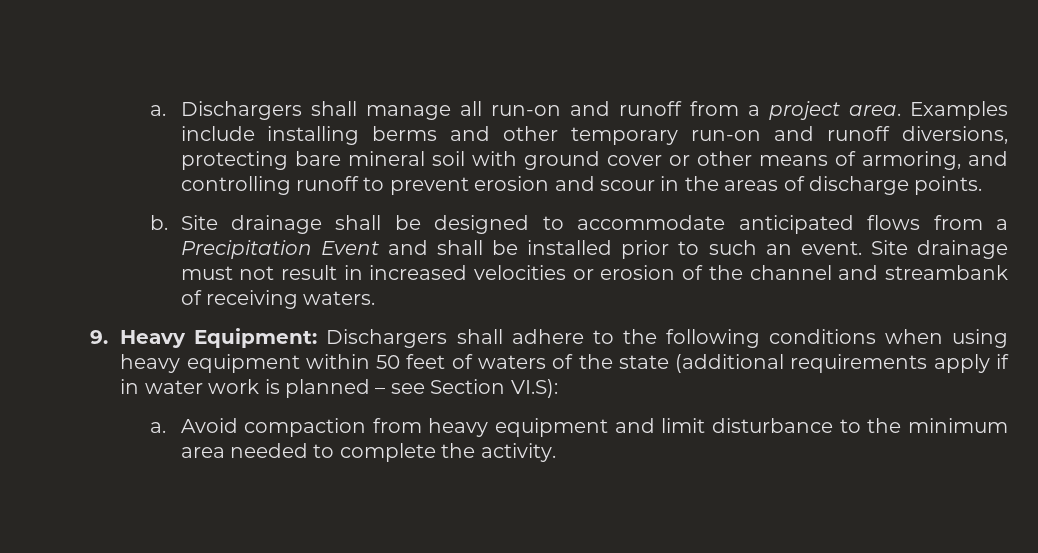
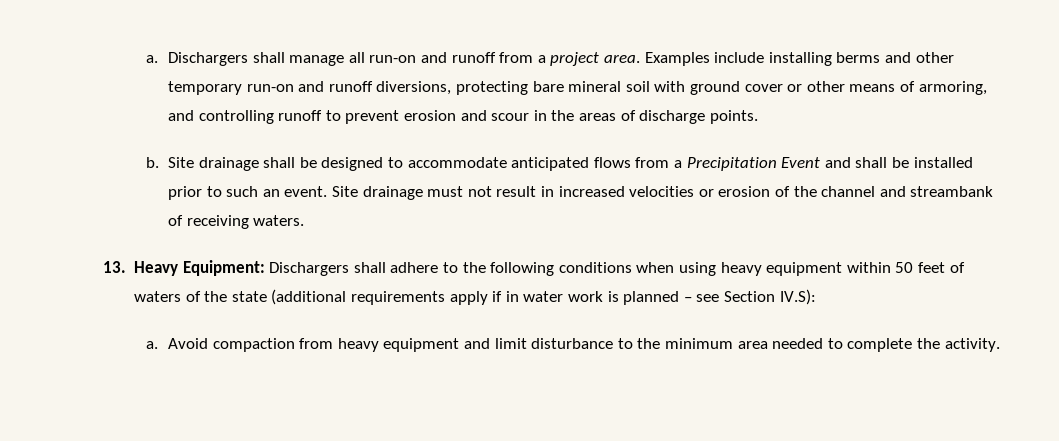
[90,330,109,344] 9. -> [102,261,126,273] 13.
[510,379,558,398] VI.S): -> [779,289,816,305] IV.S):

